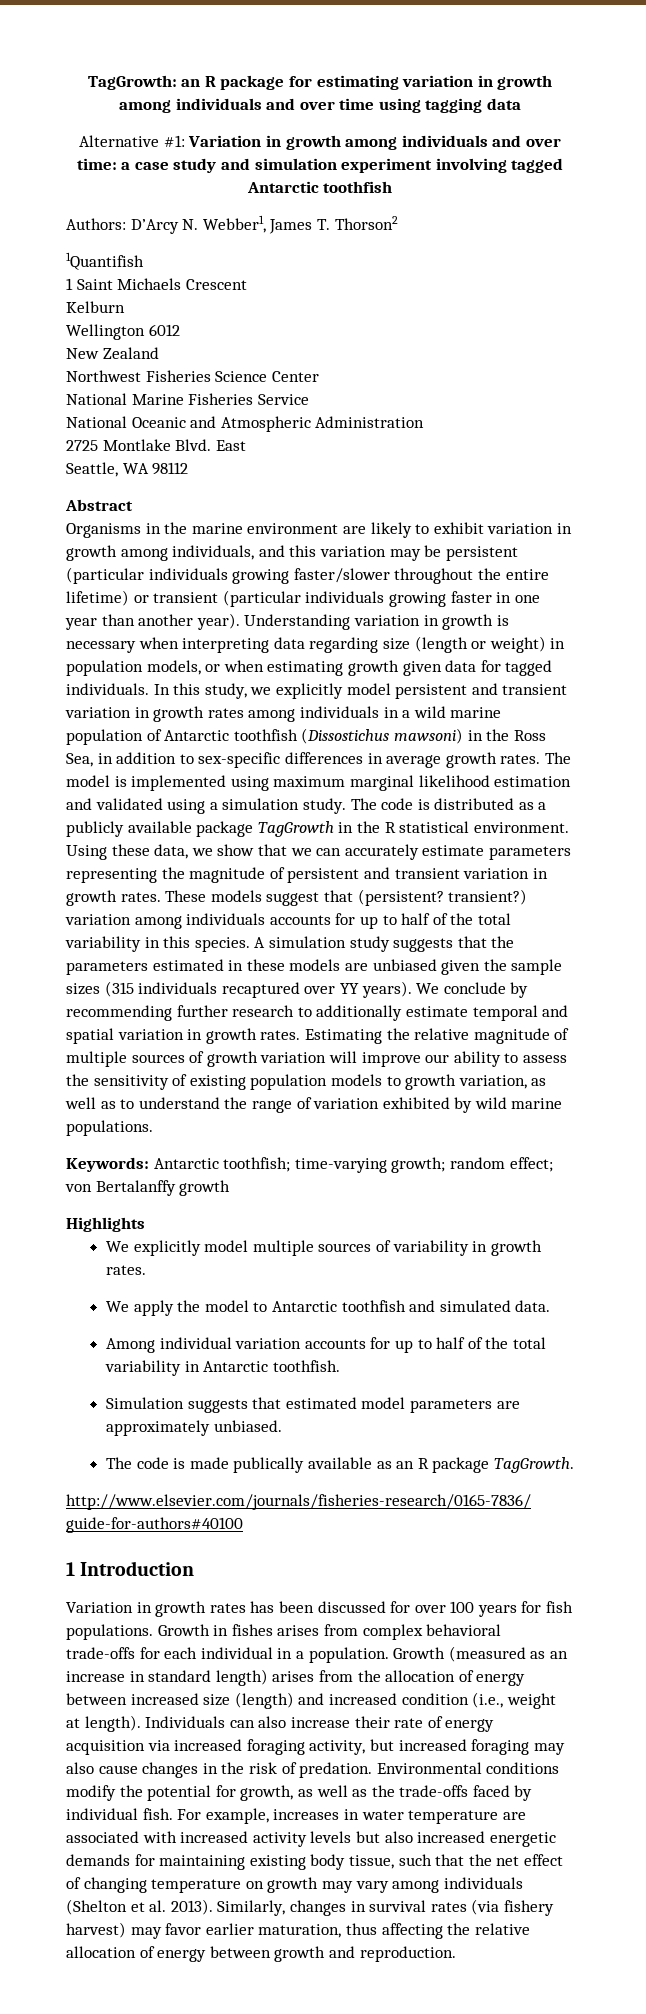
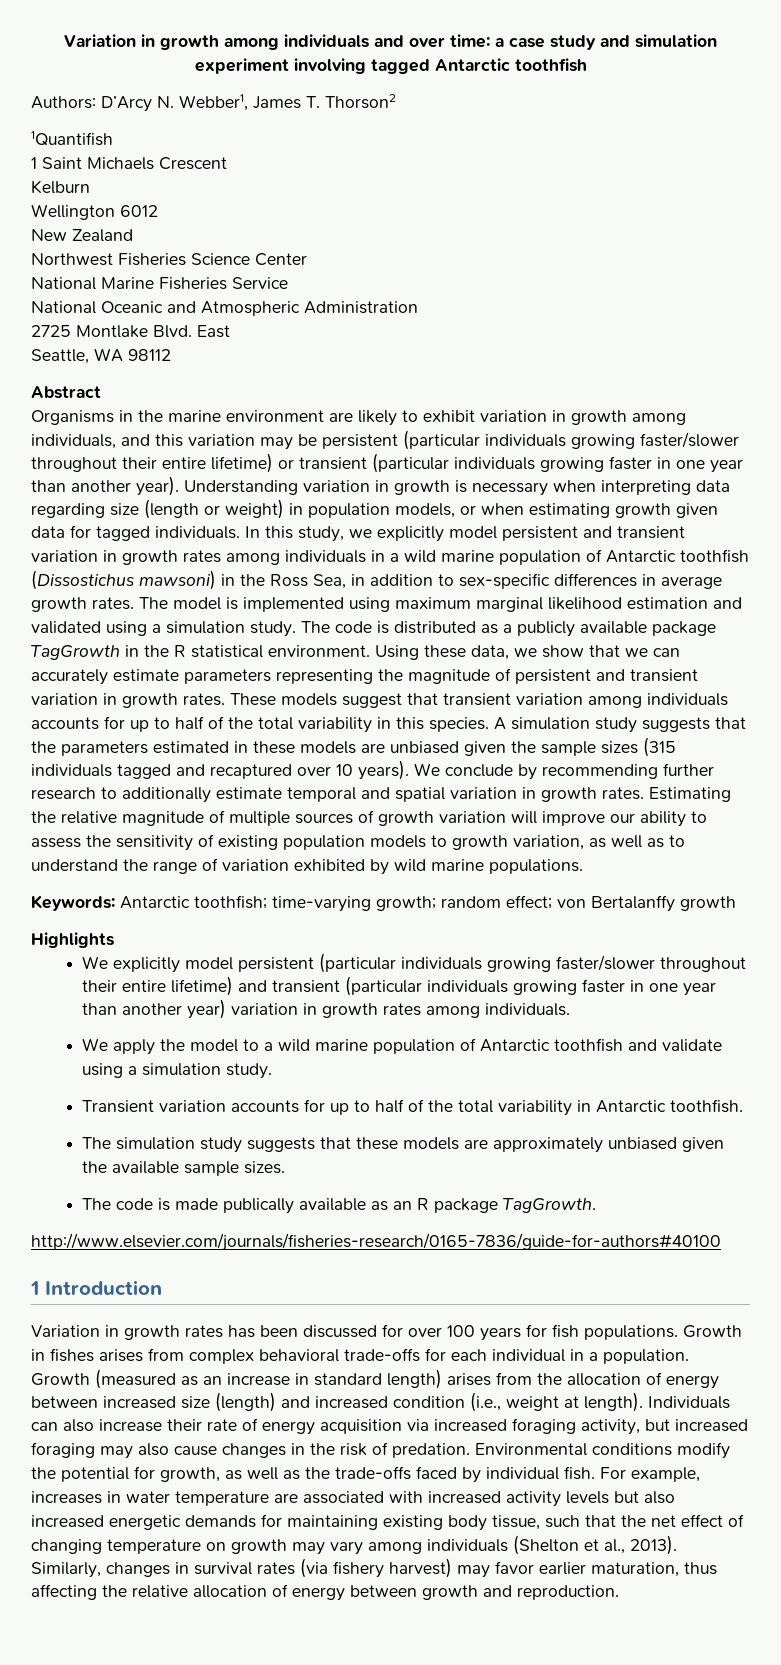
[87,75,553,90] [118,98,522,113] [79,135,185,147] TagGrowth: an R package for estimating variation in growth among individuals and over time using tagging data // Alternative #1: -> (64, 40) none
[477,568,501,580] the -> [122,457,157,469] their
[357,889,528,906] (persistent? transient?) -> [443,693,511,706] transient
(218, 988) none -> [117,764,205,779] tagged and
[339,983,359,994] YY -> [336,764,353,776] 10
[252,1240,542,1256] [105,1265,146,1275] multiple sources of variability in growth rates. -> [238,953,747,973] [82,976,717,996] [82,999,571,1019] persistent (particular individuals growing faster/slower throughout their entire lifetime) and transient (particular individuals growing faster in one year than another year) variation in growth rates among individuals.
[271,1300,551,1312] [105,1337,232,1353] Antarctic toothfish and simulated data. // Among individual -> [264,1038,723,1054] [82,1063,273,1079] [82,1100,155,1113] a wild marine population of Antarctic toothfish and validate using a simulation study. // Transient
[105,1397,520,1413] [105,1420,282,1436] Simulation suggests that estimated model parameters are approximately unbiased. -> [82,1137,725,1153] [82,1161,286,1176] The simulation study suggests that these models are approximately unbiased given the available sample sizes.
[149,1900,167,1912] al. -> [604,1539,625,1554] al.,

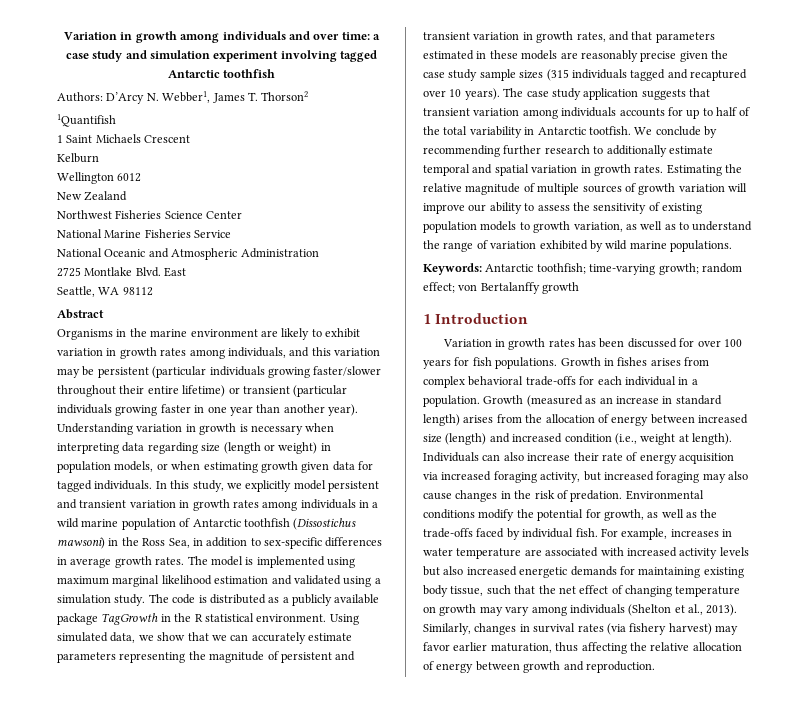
(627, 417) none -> [160,348,187,356] rates
[424,645,466,658] these -> [57,632,108,642] simulated
[183,693,402,708] rates. These models suggest -> [576,31,715,43] [423,50,728,62] [423,69,747,81] [423,88,686,100] rates, and that parameters estimated in these models are reasonably precise given the case study sample sizes (315 individuals tagged and recaptured over 10 years). The case study application suggests
[396,717,746,733] [31,737,676,757] [31,760,409,780] this species. A simulation study suggests that the parameters estimated in these models are unbiased given the sample sizes (315 individuals tagged and recaptured over 10 years). -> [537,126,631,135] Antarctic tootfish.
[31,932,114,948] [82,953,747,973] [82,976,717,996] [82,999,571,1019] [82,1038,723,1055] [82,1063,273,1079] [82,1099,744,1116] [82,1137,725,1153] [82,1161,286,1176] [82,1198,597,1214] [31,1233,721,1251] // Highlights // We explicitly model persistent (particular individuals growing faster/slower throughout their entire lifetime) and transient (particular individuals growing faster in one year than another year) variation in growth rates among individuals. // We apply the model to a wild marine population of Antarctic toothfish and validate using a simulation study. // Transient variation accounts for up to half of the total variability in Antarctic toothfish. // The simulation study suggests that these models are approximately unbiased given the available sample sizes. // The code is made publically available as an R package TagGrowth. // http://www.elsevier.com/journals/fisheries-research/0165-7836/guide-for-authors#40100 -> (580, 288) none

